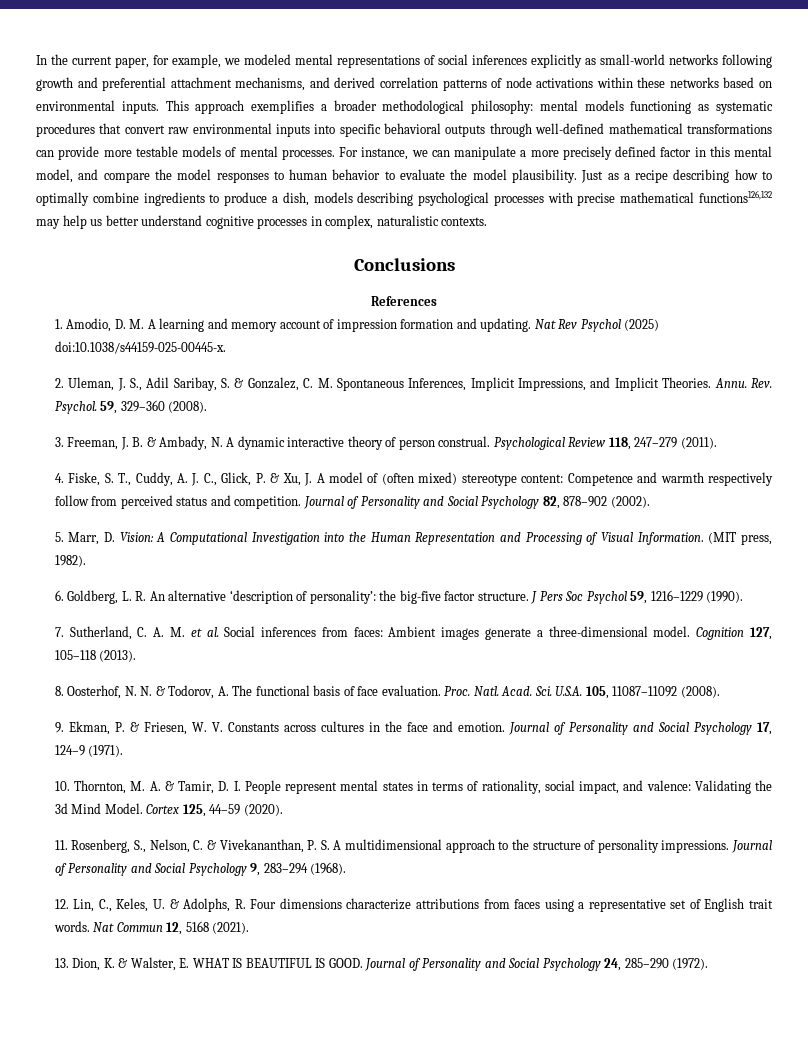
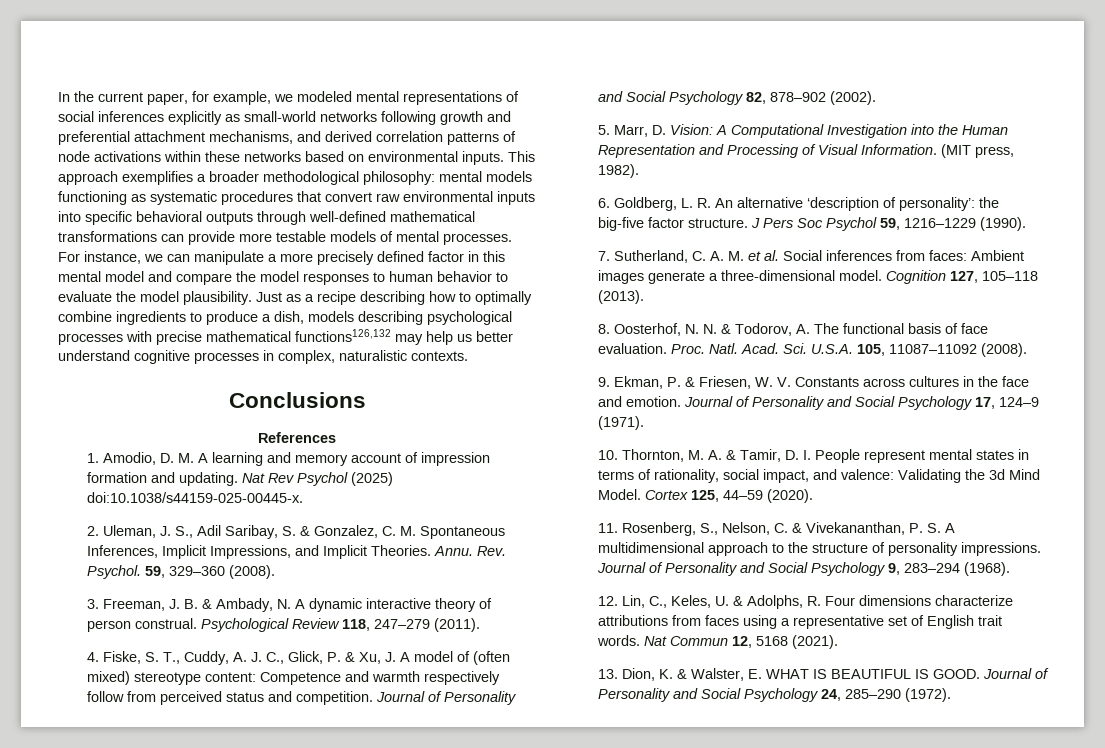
[36,169,73,183] model, -> [105,271,144,282] model

